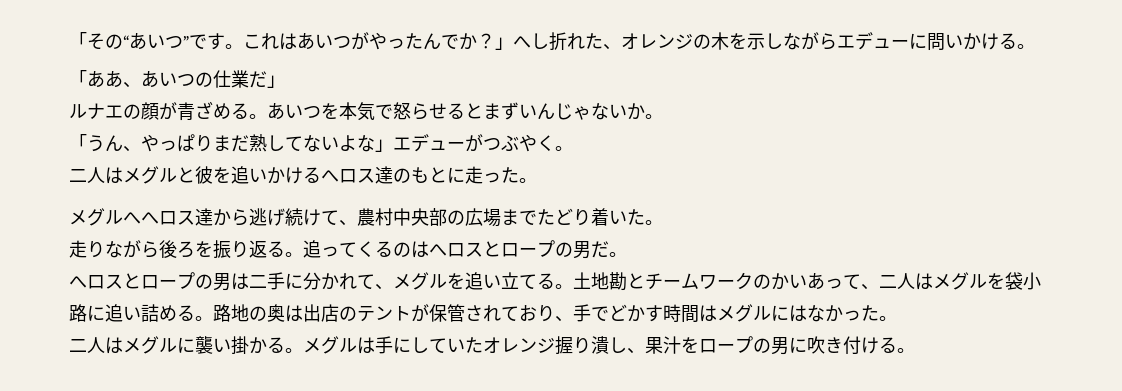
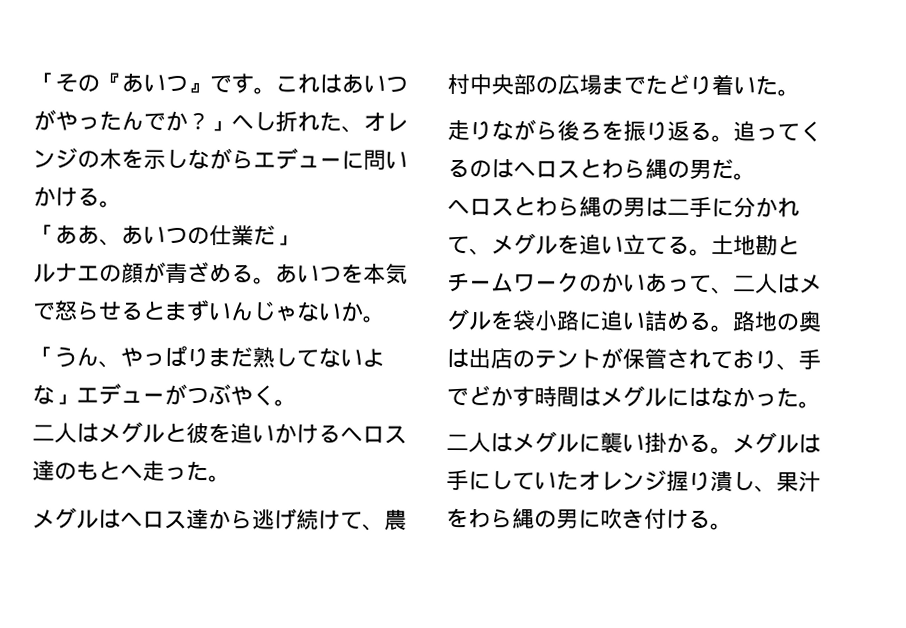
[123,32,189,50] “あいつ” -> [99,72,210,94] 『あいつ』
[447,167,465,183] に -> [120,464,143,479] へ
[123,211,141,224] へ -> [98,508,121,529] は
[501,240,555,257] ロープ -> [601,158,668,179] わら縄
[141,272,195,289] ロープ -> [535,196,602,217] わら縄
[699,336,753,353] ロープ -> [468,508,535,529] わら縄

